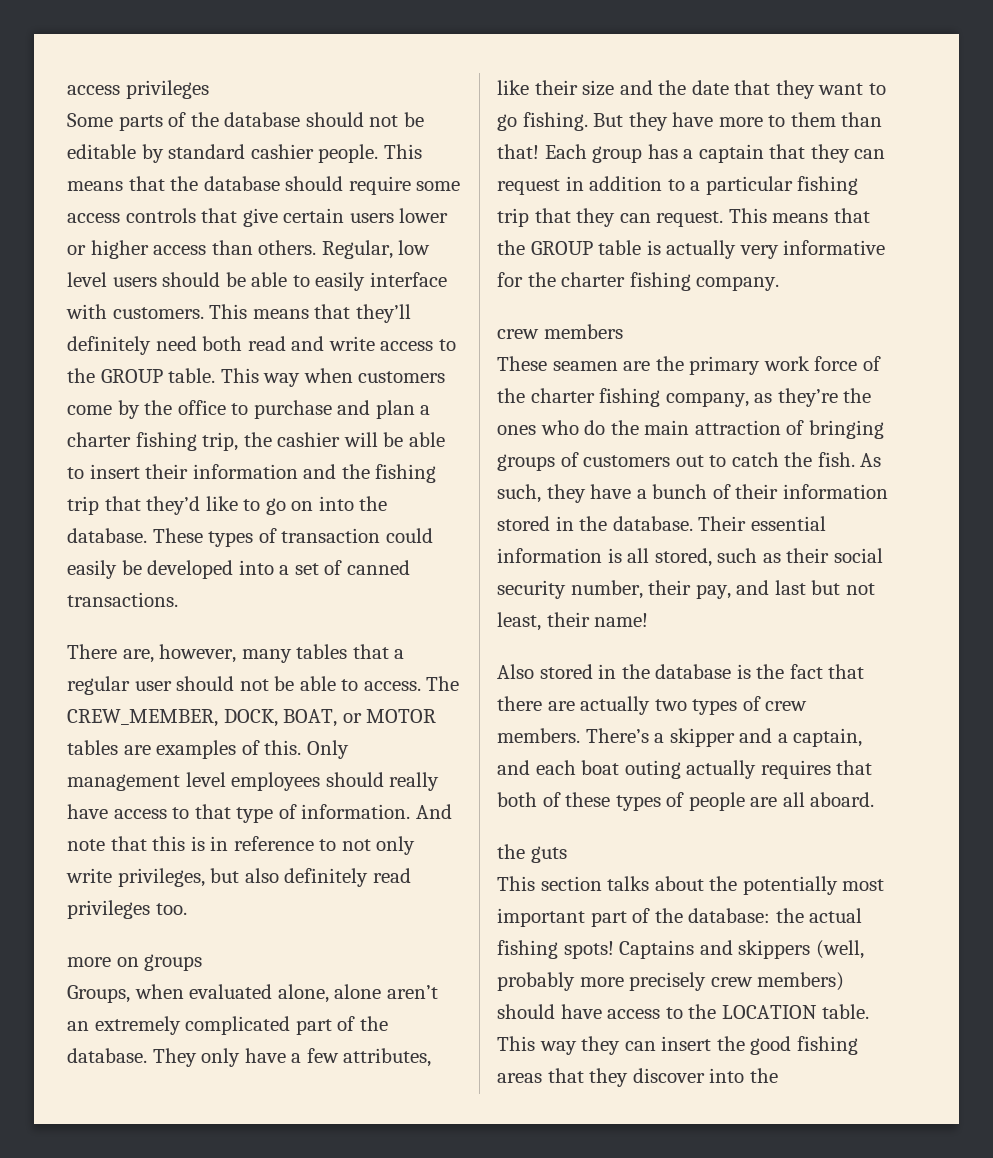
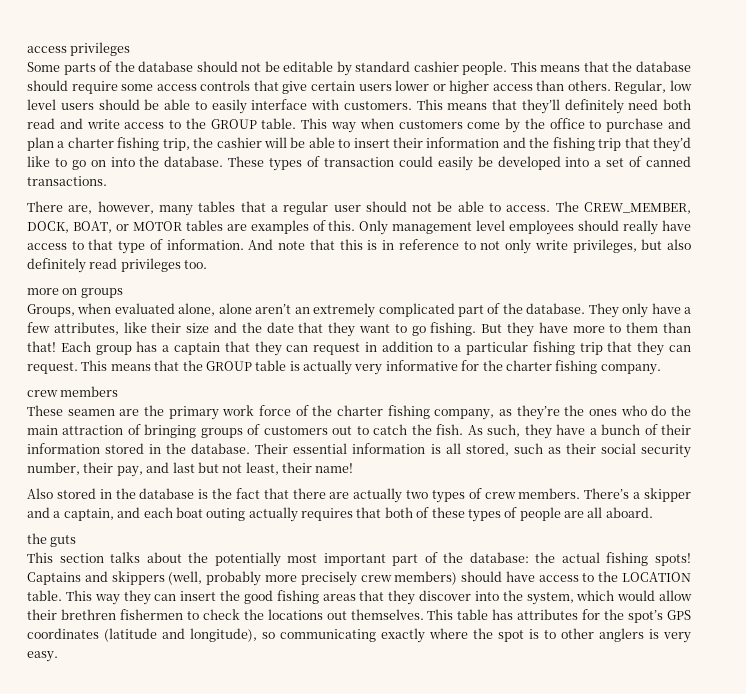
(778, 1075) none -> [526,590,692,605] [27,609,691,623] [27,628,691,643] [27,651,58,662] system, which would allow their brethren fishermen to check the locations out themselves. This table has attributes for the spot’s GPS coordinates (latitude and longitude), so communicating exactly where the spot is to other anglers is very easy.

